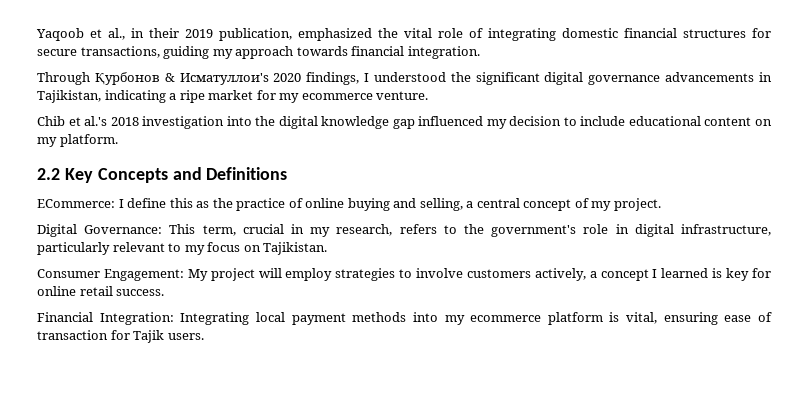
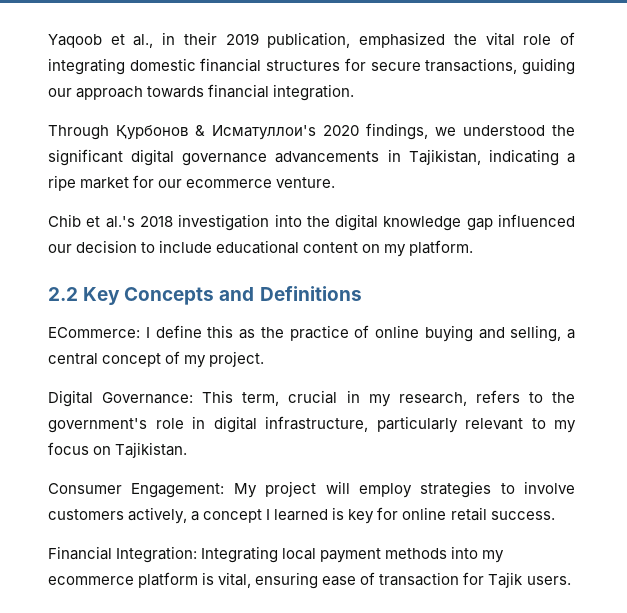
[212,49,233,59] my -> [48,88,72,97] our
[364,73,370,82] I -> [435,127,456,136] we
[279,93,300,103] my -> [158,179,183,188] our
[486,119,507,129] my -> [48,244,72,253] our

